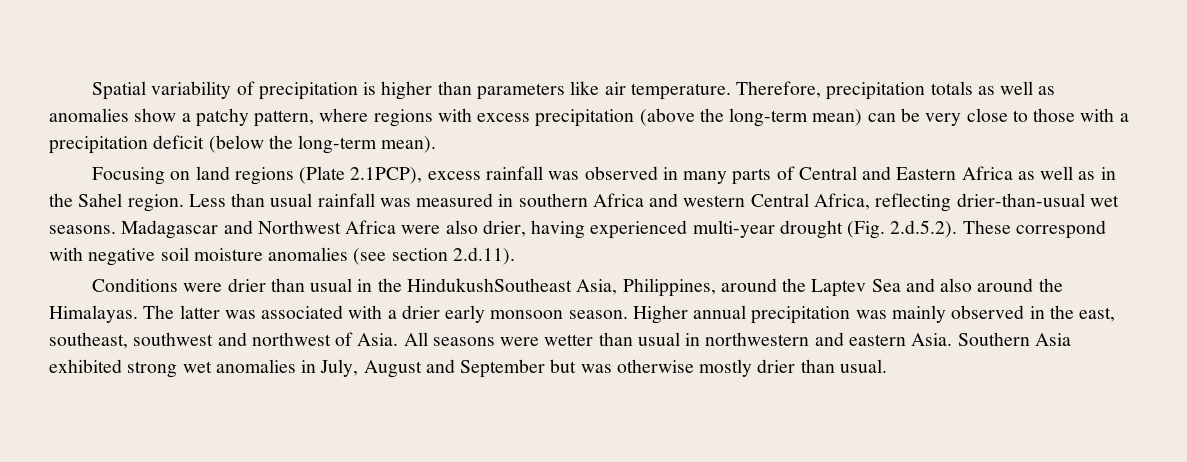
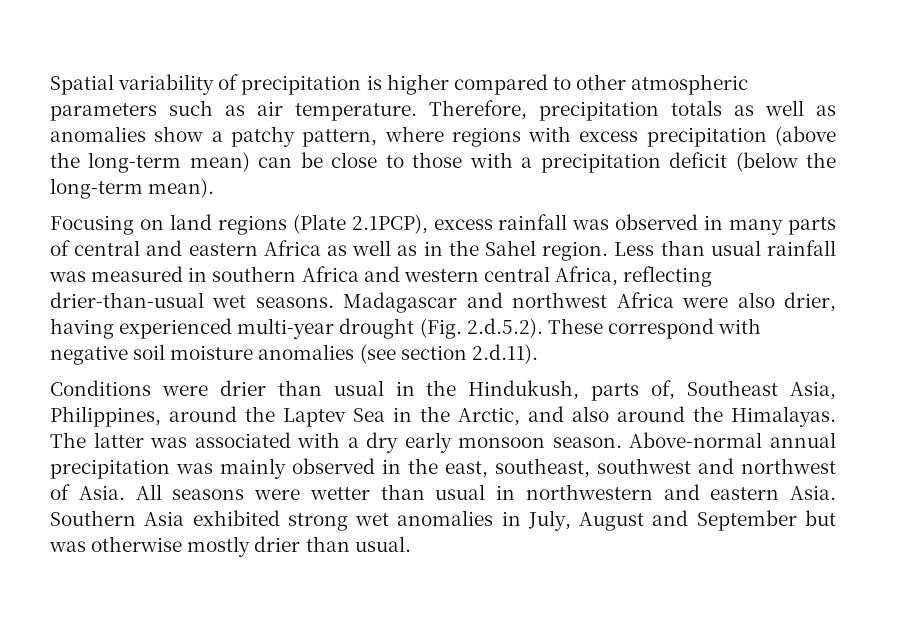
[437,81,600,100] than parameters like -> [453,74,749,95] [50,100,245,121] compared to other atmospheric parameters such as
[925,113,962,126] very -> (323, 160) none
[798,166,957,180] Central and Eastern -> [74,240,258,256] central and eastern
[750,193,809,207] Central -> [483,266,550,282] central
[257,220,341,234] Northwest -> [512,292,608,308] northwest
[406,278,572,292] HindukushSoutheast -> [468,380,779,401] Hindukush, parts of, Southeast
(901, 285) none -> [393,406,520,426] in the Arctic,
[401,305,440,319] drier -> [366,432,399,453] dry
[632,305,688,324] Higher -> [629,432,763,448] Above-normal

